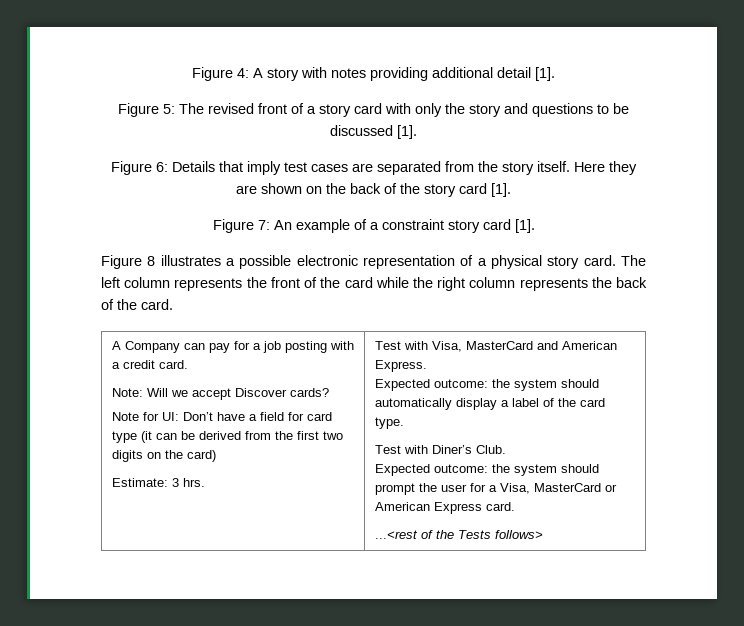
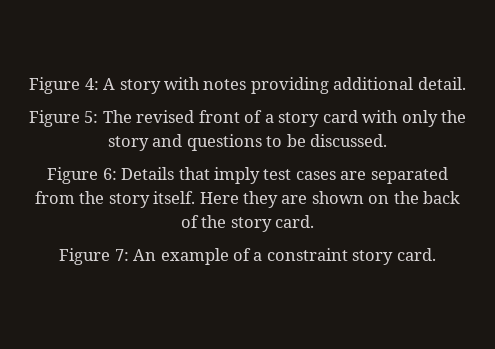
[497,67,555,81] detail [1]. -> [417,77,466,90] detail.
[330,125,417,139] discussed [1]. -> [310,134,388,147] discussed.
[459,183,511,197] card [1]. -> [275,215,315,228] card.
[482,219,535,233] [101,255,646,269] [101,277,648,291] [101,299,173,310] [111,341,354,353] [111,360,188,369] [111,388,329,400] [111,412,332,421] [111,431,343,443] [111,450,216,462] [111,478,205,487] [374,341,617,352] [374,360,427,372] [374,379,599,391] [374,398,605,410] [374,417,404,429] [374,445,506,454] [374,464,599,476] [374,483,617,495] [374,502,515,514] [374,530,543,539] card [1]. // Figure 8 illustrates a possible electronic representation of a physical story card. The left column represents the front of the card while the right column represents the back of the card. // A Company can pay for a job posting with a credit card. // Note: Will we accept Discover cards? // Note for UI: Don’t have a field for card type (it can be derived from the first two digits on the card) // Estimate: 3 hrs. | Test with Visa, MasterCard and American Express. // Expected outcome: the system should automatically display a label of the card type. // Test with Diner’s Club. // Expected outcome: the system should prompt the user for a Visa, MasterCard or American Express card. // ...<rest of the Tests follows> -> [396,248,436,261] card.

